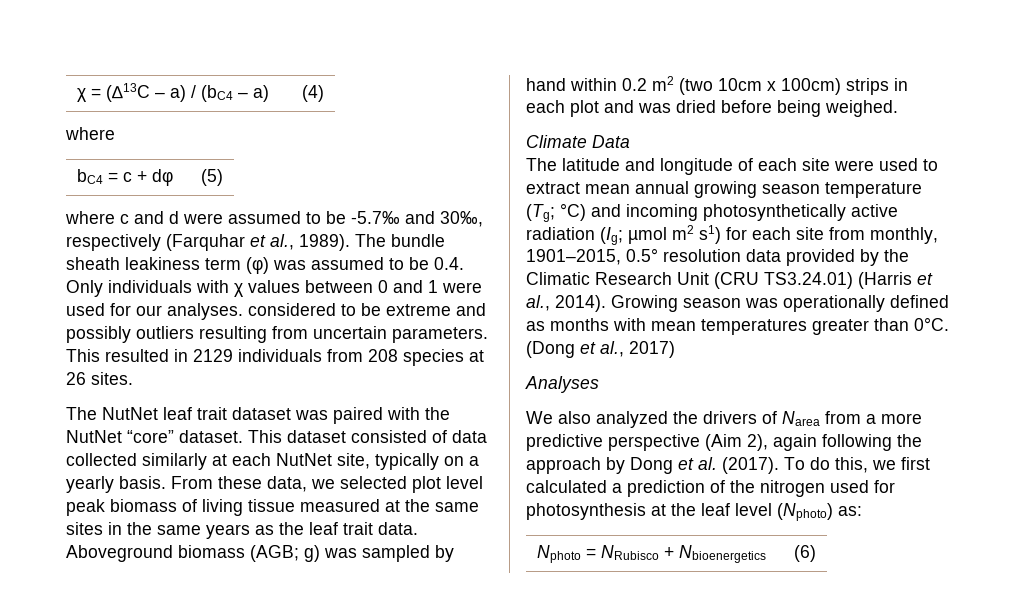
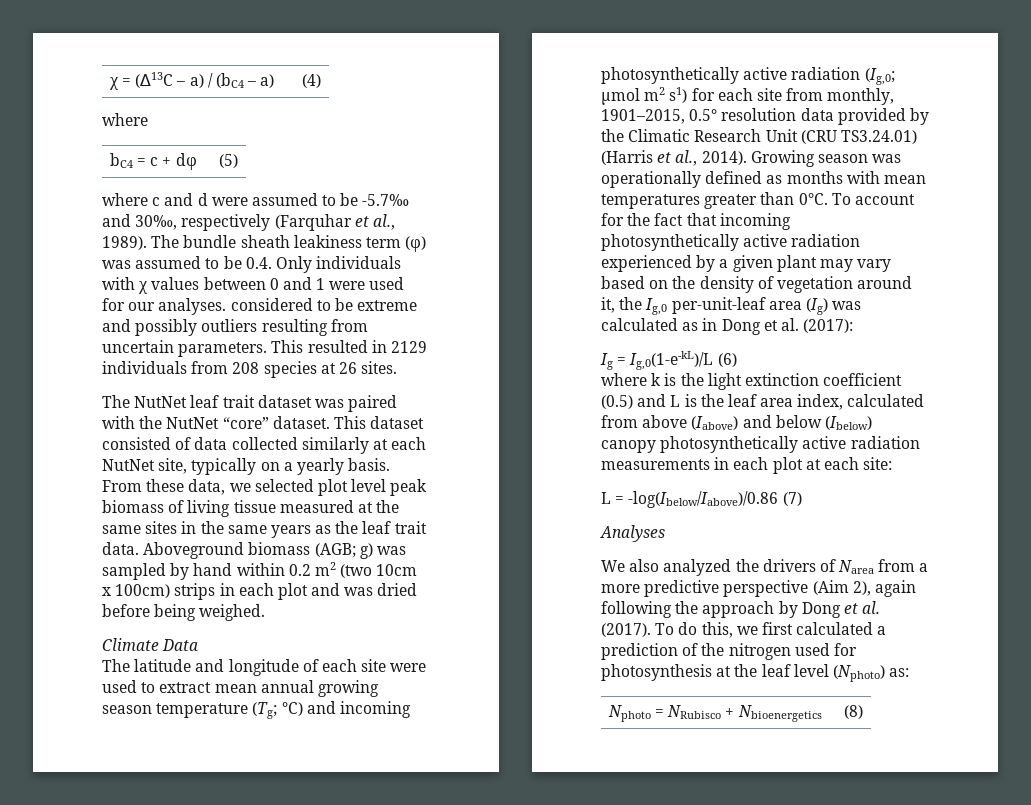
[600,227,623,245] (Ig; -> [864,68,895,85] (Ig,0;
[526,341,675,358] (Dong et al., 2017) -> [831,193,915,205] [601,213,791,230] [601,234,861,251] [601,255,892,272] [601,276,913,293] [601,297,862,315] [601,318,854,335] [600,351,737,370] [601,373,903,390] [601,394,925,410] [601,415,872,430] [601,436,920,453] [601,457,893,474] [601,491,802,508] To account for the fact that incoming photosynthetically active radiation experienced by a given plant may vary based on the density of vegetation around it, the Ig,0 per-unit-leaf area (Ig) was calculated as in Dong et al. (2017): // Ig = Ig,0(1-e-kL)/L (6) // where k is the light extinction coefficient (0.5) and L is the leaf area index, calculated from above (Iabove) and below (Ibelow) canopy photosynthetically active radiation measurements in each plot at each site: // L = -log(Ibelow/Iabove)/0.86 (7)
[794,545,817,562] (6) -> [844,705,864,719] (8)

